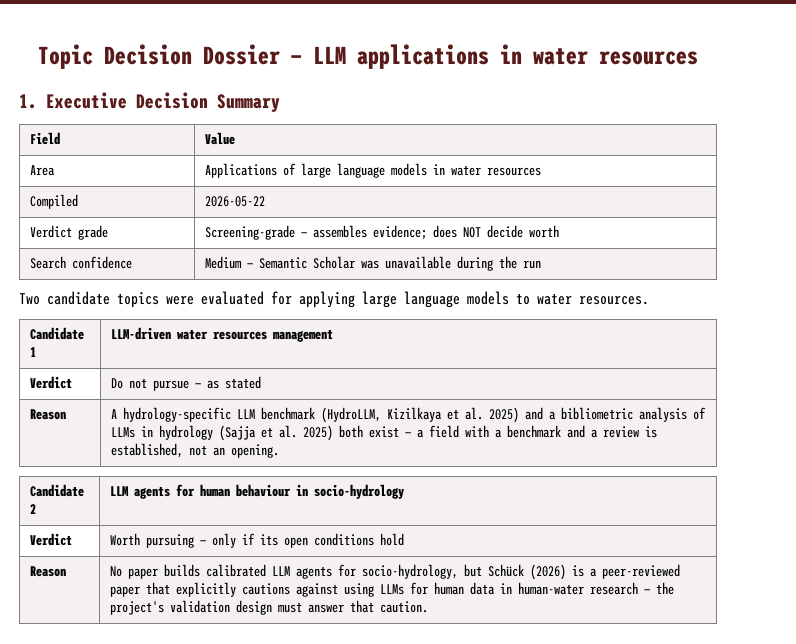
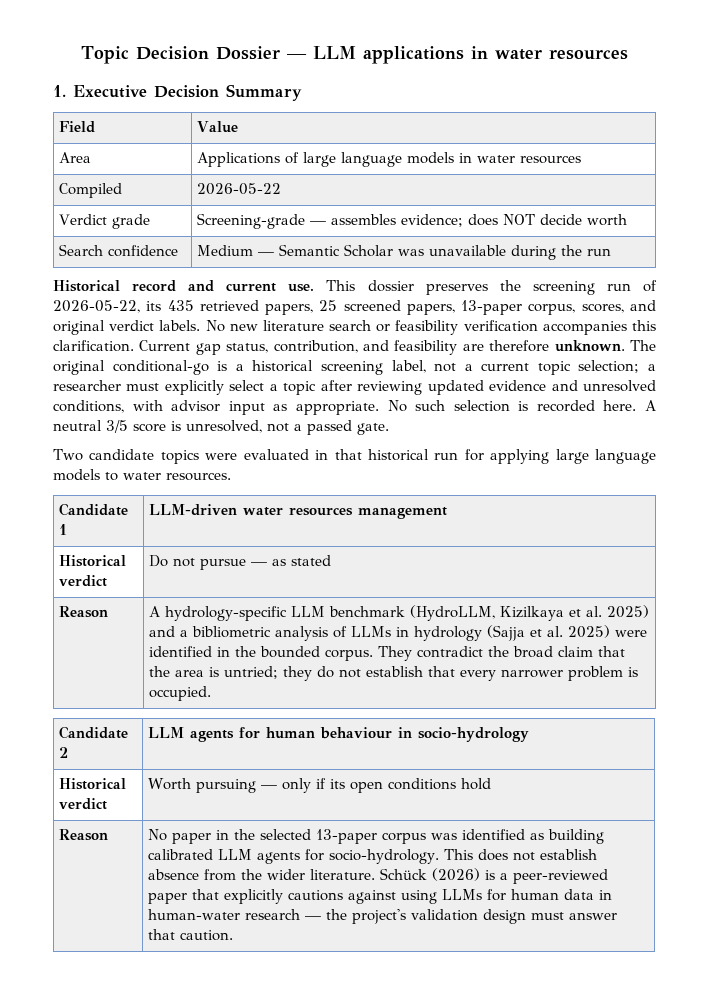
(542, 264) none -> [53,280,657,295] [53,300,656,315] [53,320,656,335] [53,340,656,355] [53,360,656,375] [53,380,656,395] [53,400,656,415] [53,420,389,435] // Historical record and current use. This dossier preserves the screening run of 2026-05-22, its 435 retrieved papers, 25 screened papers, 13-paper corpus, scores, and original verdict labels. No new literature search or feasibility verification accompanies this clarification. Current gap status, contribution, and feasibility are therefore unknown. The original conditional-go is a historical screening label, not a current topic selection; a researcher must explicitly select a topic after reviewing updated evidence and unresolved conditions, with advisor input as appropriate. No such selection is recorded here. A neutral 3/5 score is unresolved, not a passed gate.
(264, 298) none -> [315,449,459,461] in that historical run
[30,376,73,389] Verdict -> [59,555,127,567] [59,575,108,587] Historical verdict
[339,425,658,438] [111,443,280,458] both exist — a field with a benchmark and a review is established, not an opening. -> [615,630,648,637] [149,646,626,661] [149,666,639,681] [149,686,212,701] were identified in the bounded corpus. They contradict the broad claim that the area is untried; they do not establish that every narrower problem is occupied.
[30,533,73,546] Verdict -> [59,778,127,790] [59,798,108,810] Historical verdict
[164,564,483,579] builds calibrated LLM agents for socio-hydrology, but -> [216,829,605,844] [148,849,598,864] [148,869,376,881] in the selected 13-paper corpus was identified as building calibrated LLM agents for socio-hydrology. This does not establish absence from the wider literature.

